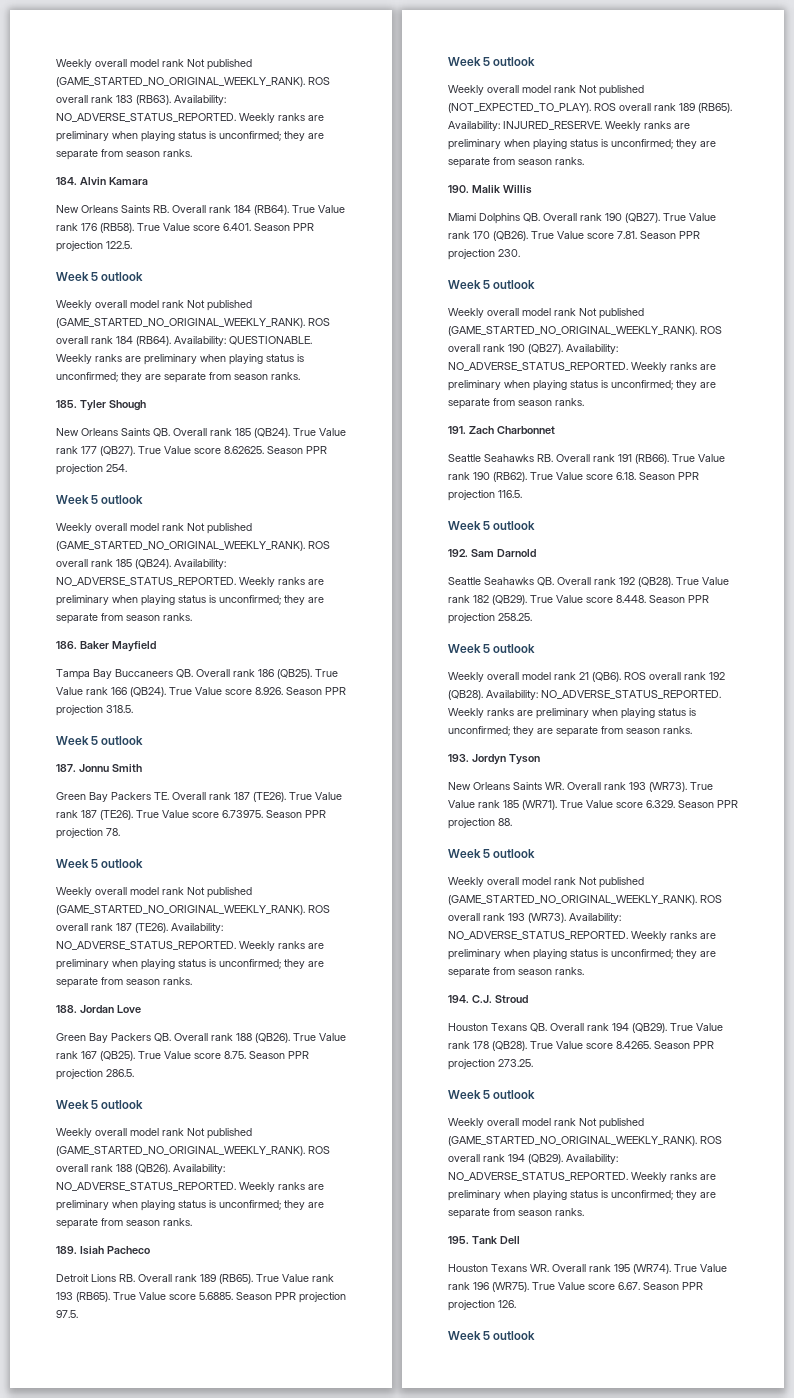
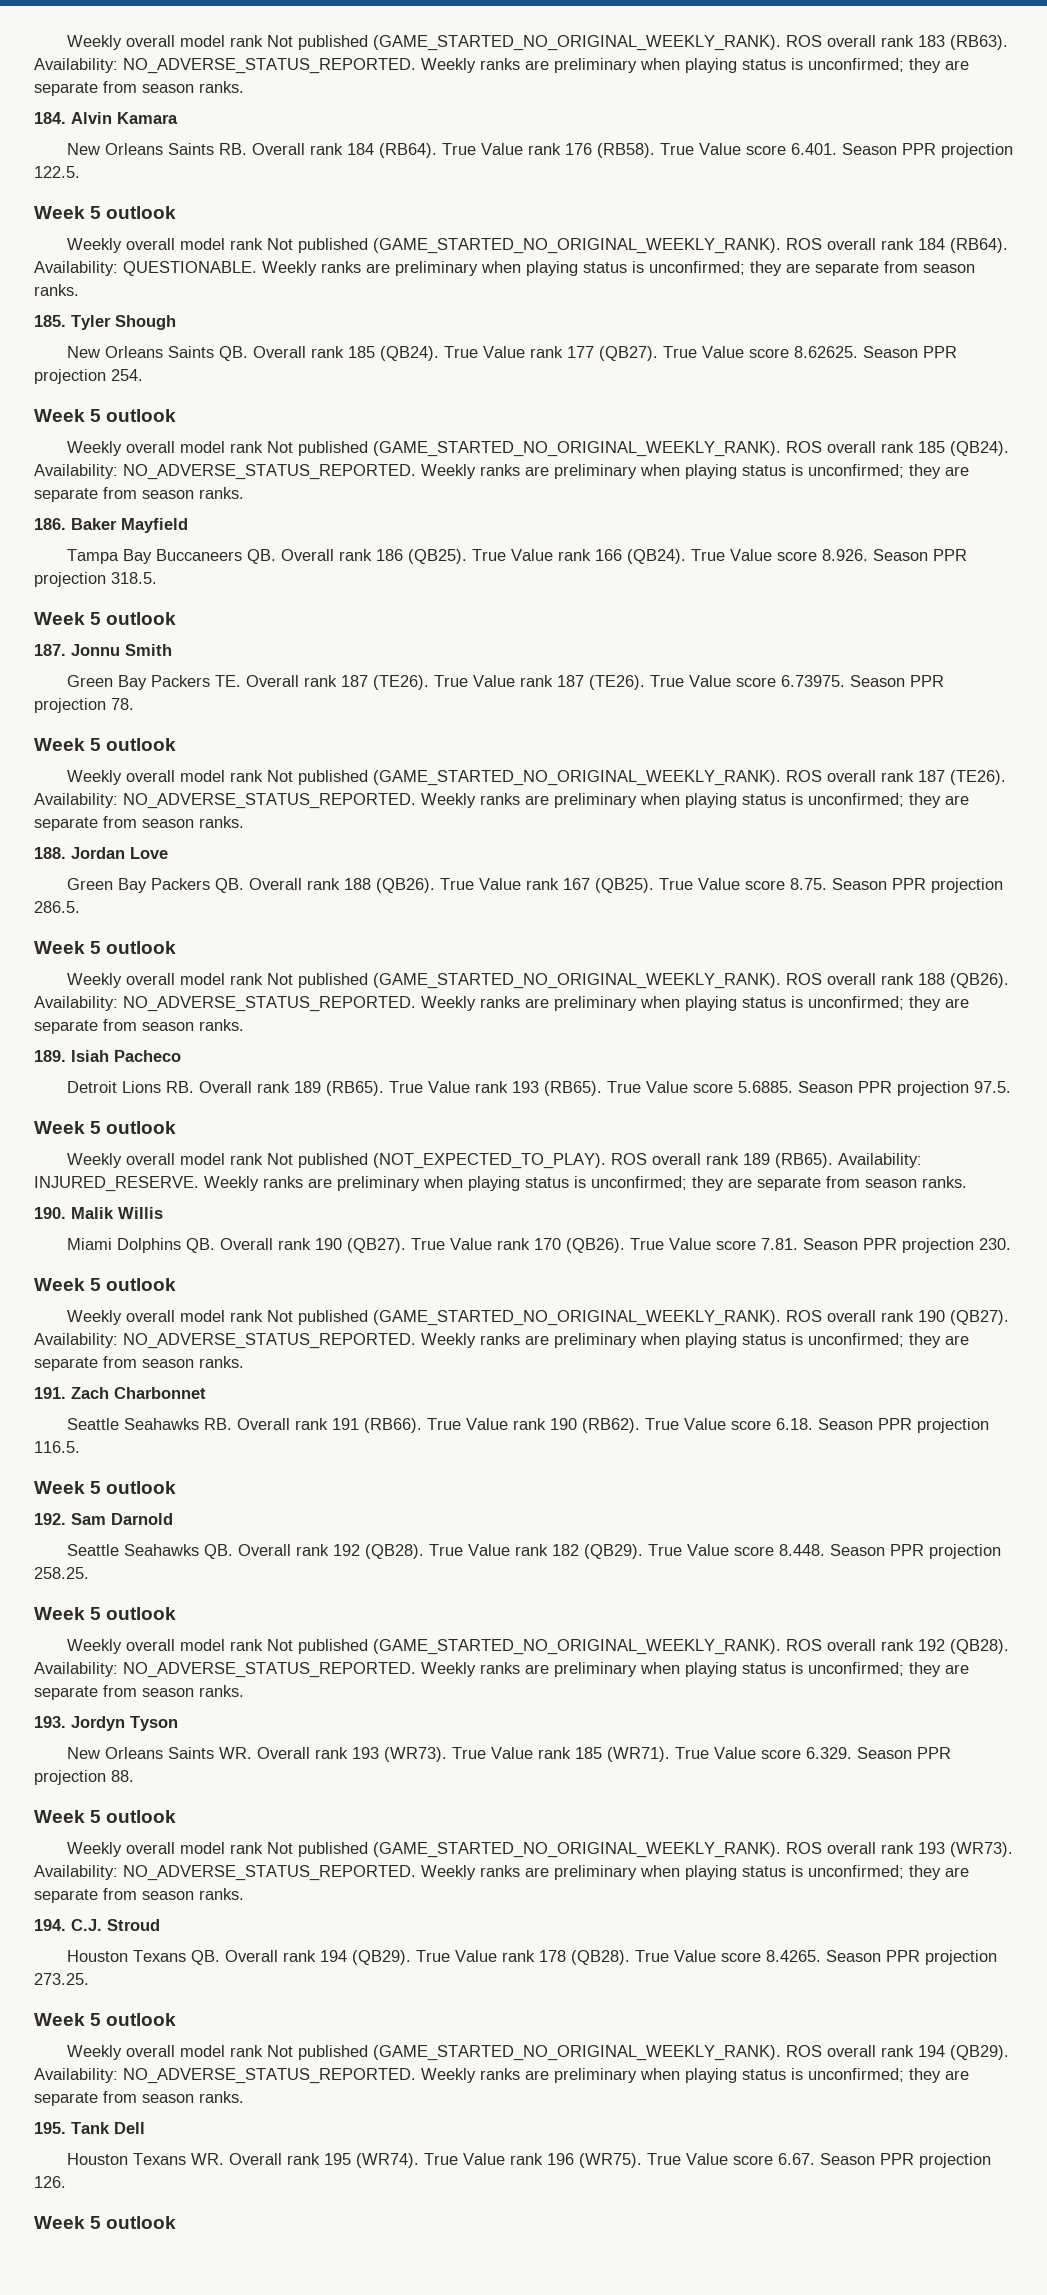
[579,672,621,682] 21 (QB6). -> [266,1639,781,1655] Not published (GAME_STARTED_NO_ORIGINAL_WEEKLY_RANK).

